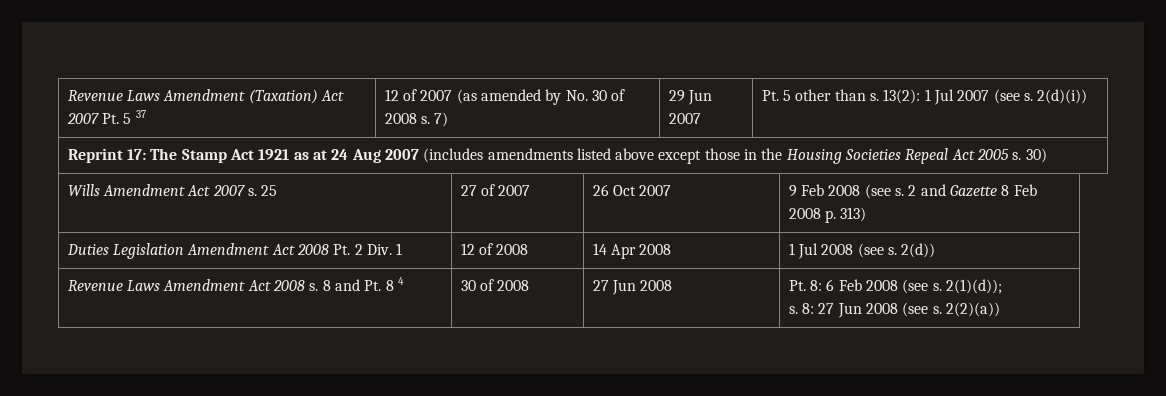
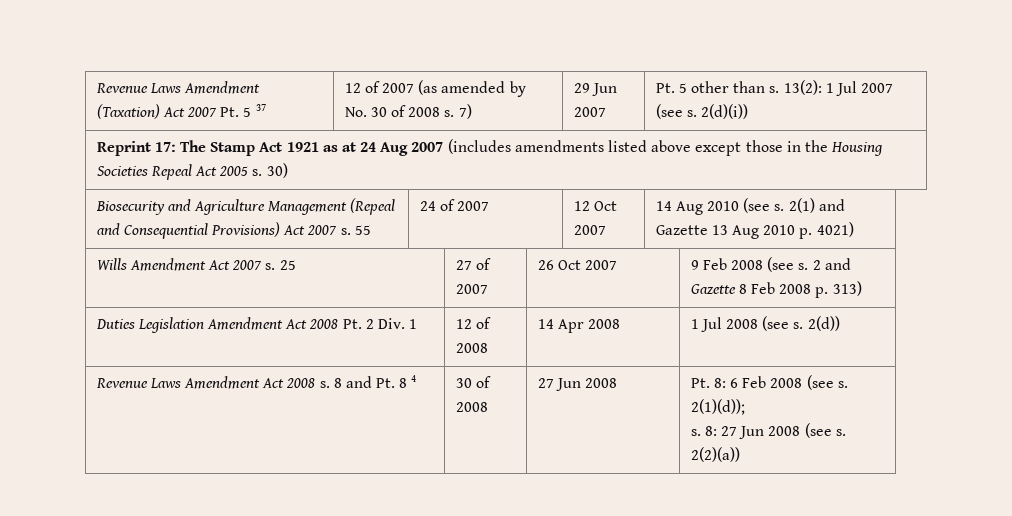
(1047, 155) none -> [95,198,396,215] [96,222,371,239] [419,199,489,211] [573,201,617,211] [573,225,606,235] [655,198,845,215] [655,222,854,239] // Biosecurity and Agriculture Management (Repeal and Consequential Provisions) Act 2007 s. 55 | 24 of 2007 | 12 Oct 2007 | 14 Aug 2010 (see s. 2(1) and Gazette 13 Aug 2010 p. 4021)

